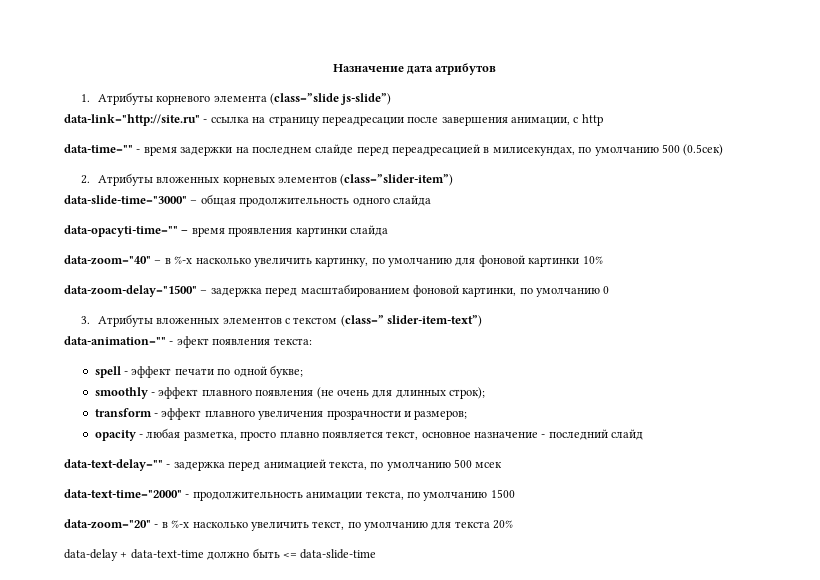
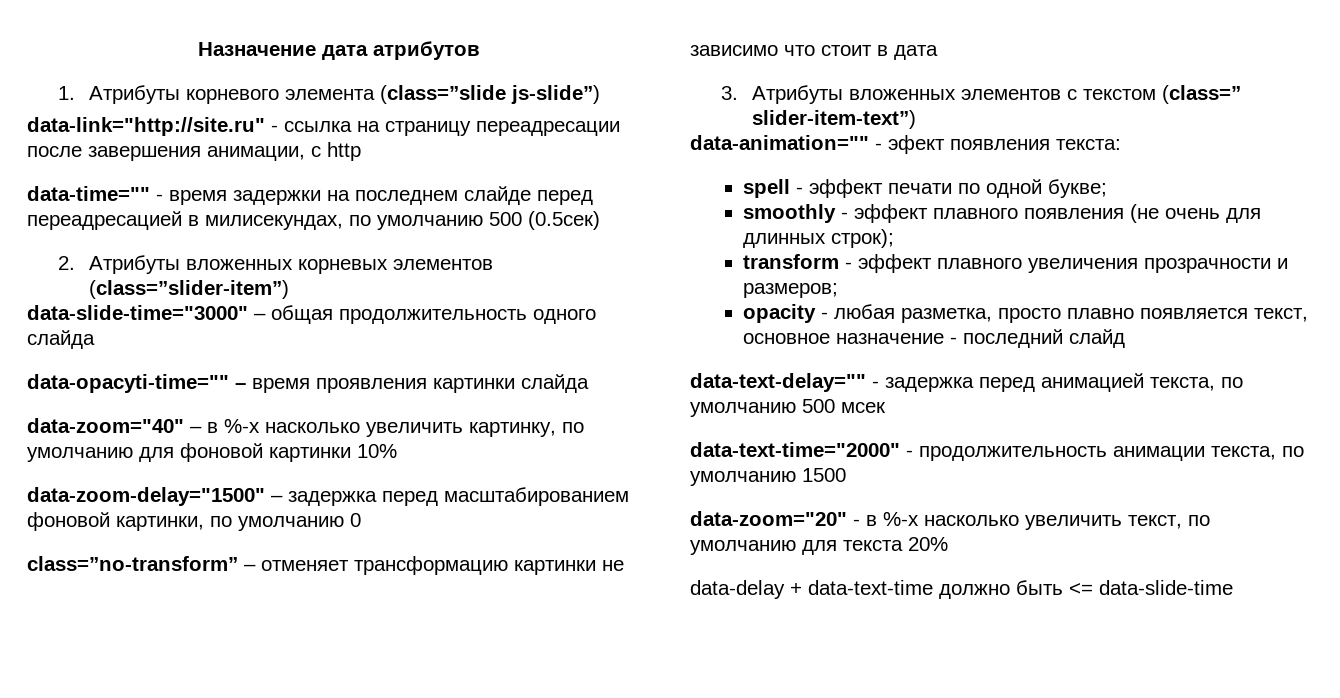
(610, 290) none -> [27,556,624,575] [690,45,938,60] // class=”no-transform” – отменяет трансформацию картинки не зависимо что стоит в дата

